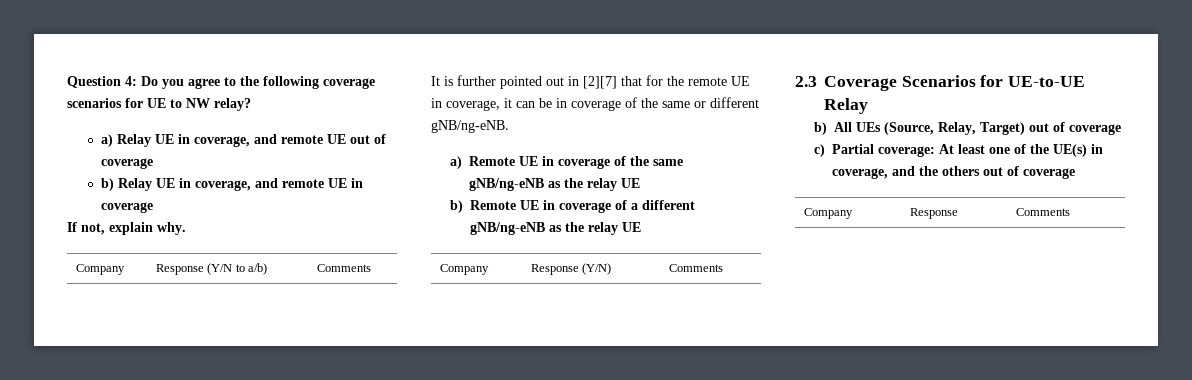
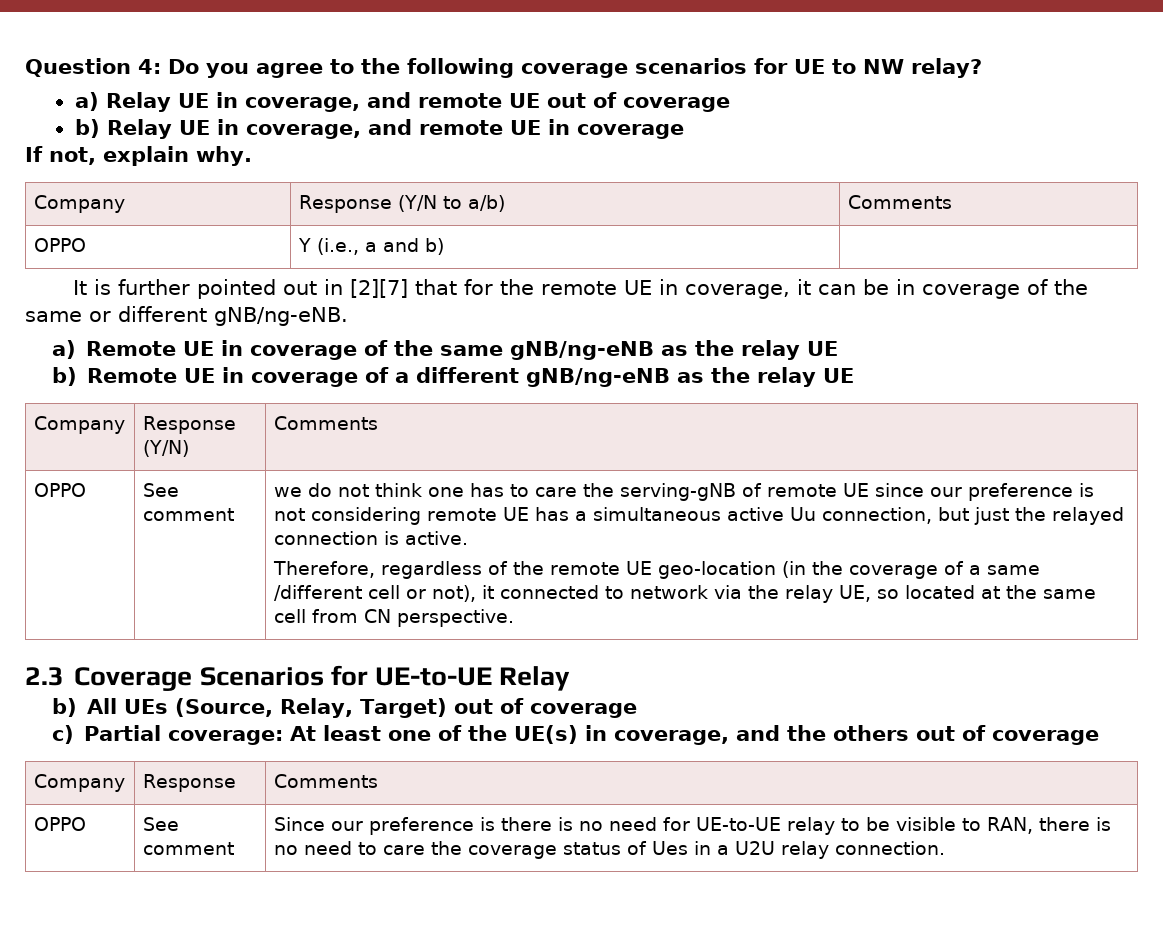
(372, 268) none -> [33,238,86,252] [297,238,444,255] // OPPO | Y (i.e., a and b) |
(724, 268) none -> [33,483,86,497] [142,483,179,497] [142,508,234,521] [273,483,1094,501] [273,507,1124,525] [273,531,468,545] [272,561,1040,579] [273,585,1096,603] [273,609,514,627] // OPPO | See comment | we do not think one has to care the serving-gNB of remote UE since our preference is not considering remote UE has a simultaneous active Uu connection, but just the relayed connection is active. // Therefore, regardless of the remote UE geo-location (in the coverage of a same /different cell or not), it connected to network via the relay UE, so located at the same cell from CN perspective.
(1071, 212) none -> [33,817,86,831] [142,817,179,831] [142,842,234,855] [273,817,1111,835] [273,841,945,859] // OPPO | See comment | Since our preference is there is no need for UE-to-UE relay to be visible to RAN, there is no need to care the coverage status of Ues in a U2U relay connection.

